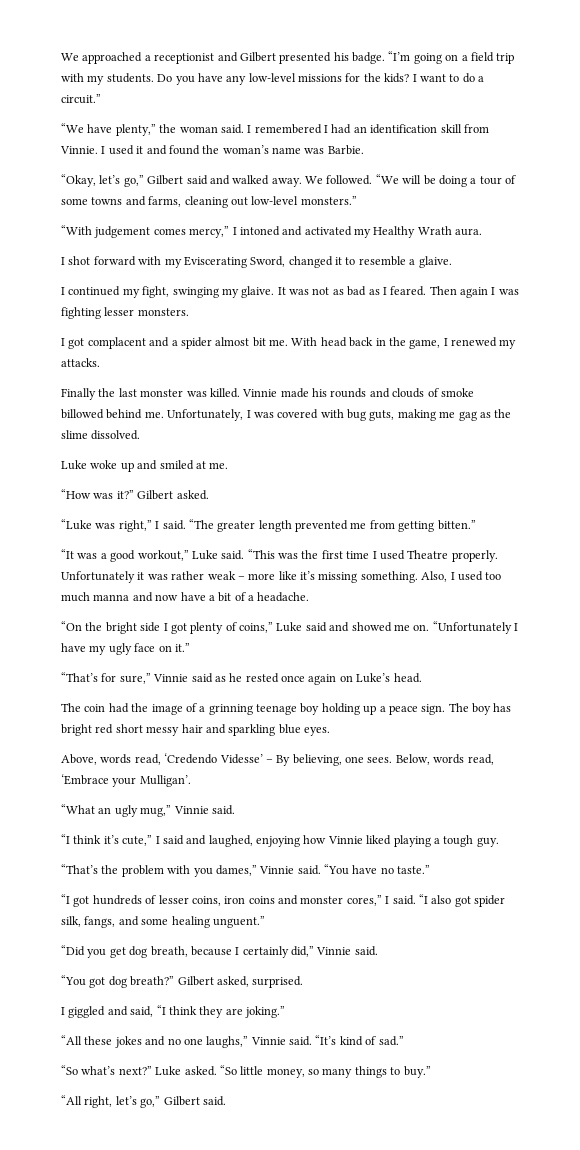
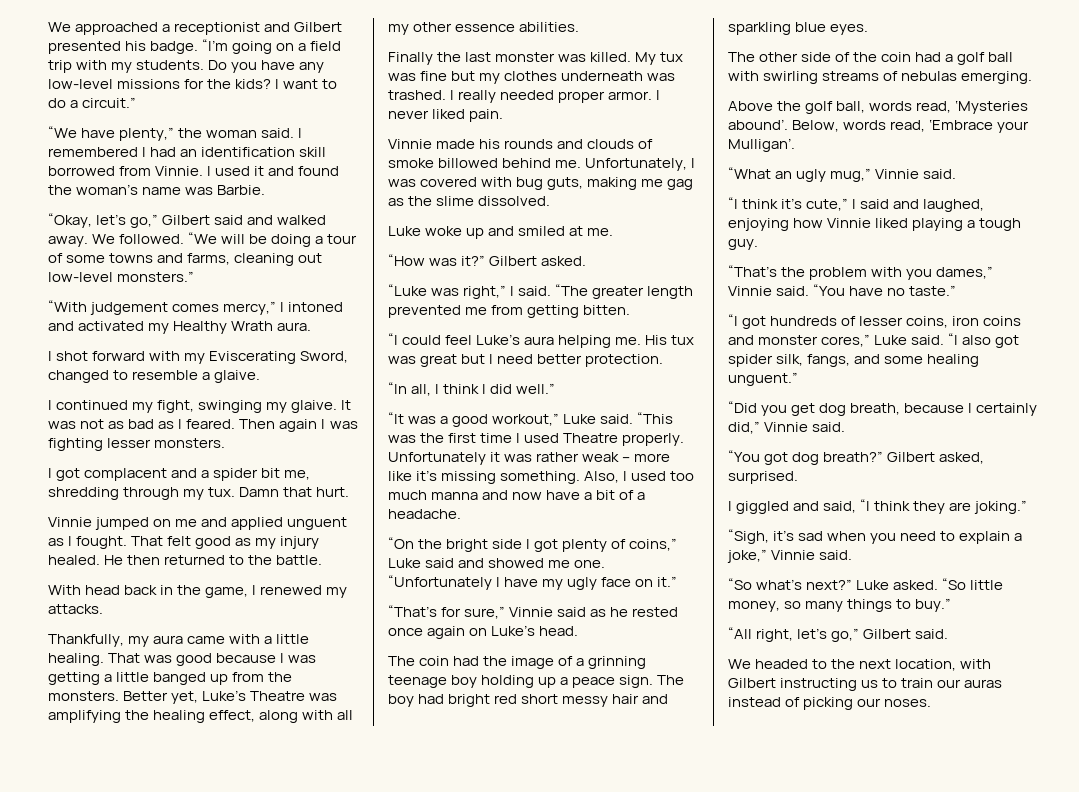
(462, 128) none -> [48,166,115,176] borrowed
[335,257,342,265] it -> (109, 376) none
[215,337,288,347] almost bit me. -> [261,468,311,480] [48,487,350,500] [48,517,348,530] [48,536,320,549] [48,555,323,565] bit me, shredding through my tux. Damn that hurt. // Vinnie jumped on me and applied unguent as I fought. That felt good as my injury healed. He then returned to the battle. //
(100, 362) none -> [48,634,310,647] [48,653,317,666] [48,672,293,685] [48,690,338,704] [48,710,354,723] [388,22,580,35] // Thankfully, my aura came with a little healing. That was good because I was getting a little banged up from the monsters. Better yet, Luke’s Theatre was amplifying the healing effect, along with all my other essence abilities.
(240, 393) none -> [635,52,684,65] [388,71,676,84] [388,90,661,103] [388,109,504,122] My tux was fine but my clothes underneath was trashed. I really needed proper armor. I never liked pain. //
[437,520,476,530] bitten.” -> [583,305,631,315] [388,333,695,348] [388,354,664,367] [388,382,556,396] bitten. // “I could feel Luke’s aura helping me. His tux was great but I need better protection. // “In all, I think I did well.”
[413,624,430,631] on. -> [574,560,606,568] one.
[493,703,512,712] has -> [418,694,445,704] had
[61,753,393,766] Above, words read, ‘Credendo Videsse’ – By believing, one sees. -> [728,52,1014,65] [728,71,1033,84] [728,100,1029,114] [728,119,788,130] The other side of the coin had a golf ball with swirling streams of nebulas emerging. // Above the golf ball, words read, ‘Mysteries abound’.
[385,896,390,904] I -> [874,335,908,345] Luke
[61,1035,404,1048] “All these jokes and no one laughs,” Vinnie said. “It’s kind of sad.” -> [728,529,1023,544] [727,549,853,563] “Sigh, it’s sad when you need to explain a joke,” Vinnie said.
(226, 1101) none -> [728,659,992,671] [728,678,1003,691] [728,697,932,710] // We headed to the next location, with Gilbert instructing us to train our auras instead of picking our noses.

